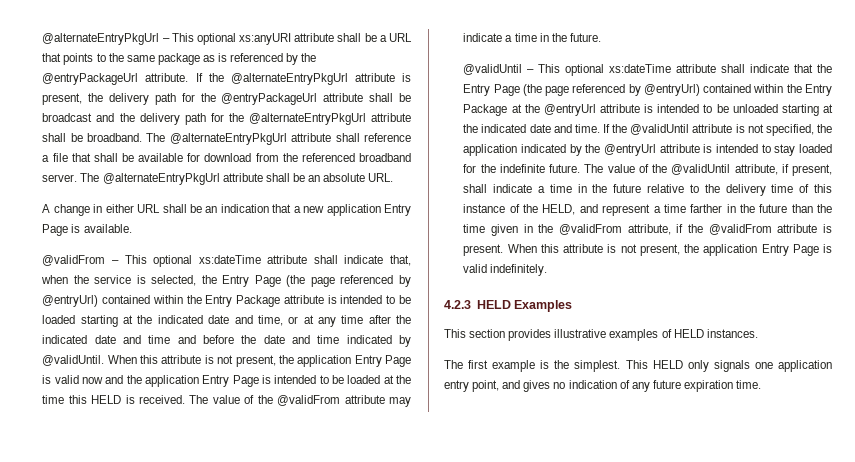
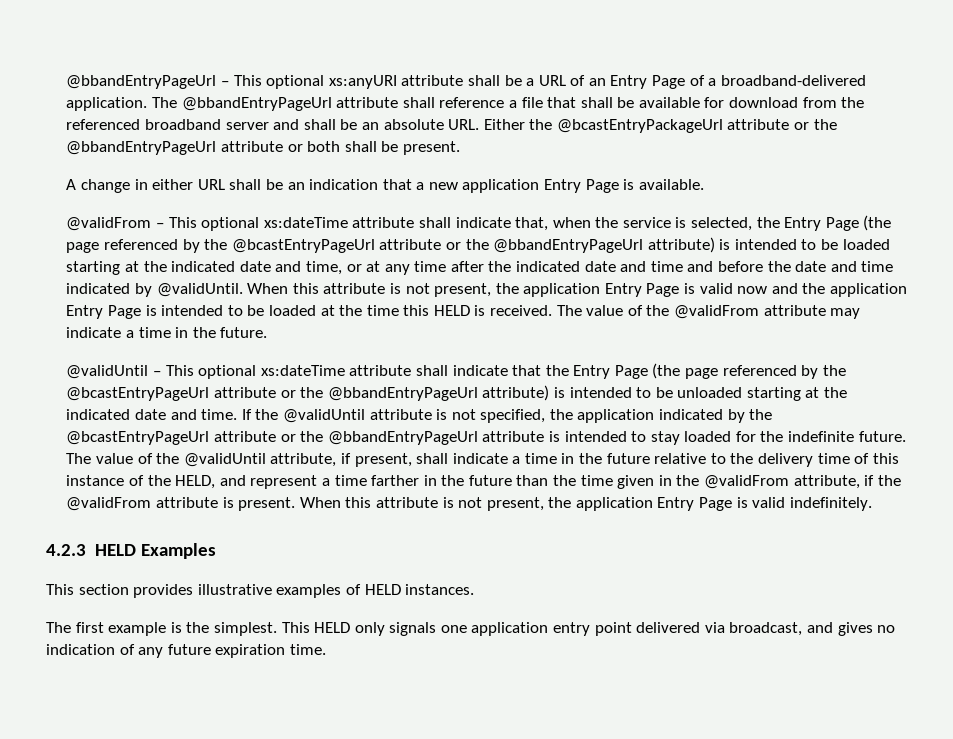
[42,33,160,45] @alternateEntryPkgUrl -> [66,75,217,89] @bbandEntryPageUrl
[42,53,317,65] [42,73,412,85] [42,93,412,105] [42,113,411,125] [42,133,287,145] that points to the same package as is referenced by the @entryPackageUrl attribute. If the @alternateEntryPkgUrl attribute is present, the delivery path for the @entryPackageUrl attribute shall be broadcast and the delivery path for the @alternateEntryPkgUrl attribute shall be broadband. The @alternateEntryPkgUrl -> [570,75,866,89] [66,97,332,111] of an Entry Page of a broadband-delivered application. The @bbandEntryPageUrl
[42,173,263,185] server. The @alternateEntryPkgUrl attribute -> [225,119,300,130] server and
(394, 177) none -> [483,119,837,133] [66,141,460,155] Either the @bcastEntryPackageUrl attribute or the @bbandEntryPageUrl attribute or both shall be present.
[42,295,324,307] @entryUrl) contained within the Entry Package attribute -> [204,237,715,253] the @bcastEntryPageUrl attribute or the @bbandEntryPageUrl attribute)
[643,84,832,96] [463,104,640,116] @entryUrl) contained within the Entry Package at the @entryUrl attribute -> [822,365,846,376] [66,385,550,401] the @bcastEntryPageUrl attribute or the @bbandEntryPageUrl attribute)
[604,144,657,156] @entryUrl -> [66,431,478,445] @bcastEntryPageUrl attribute or the @bbandEntryPageUrl
[472,380,500,392] point, -> [594,622,803,636] point delivered via broadcast,

